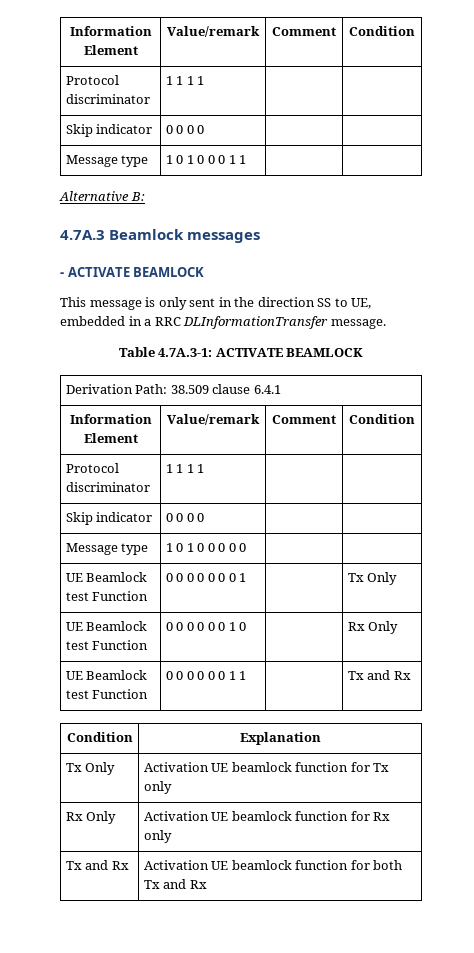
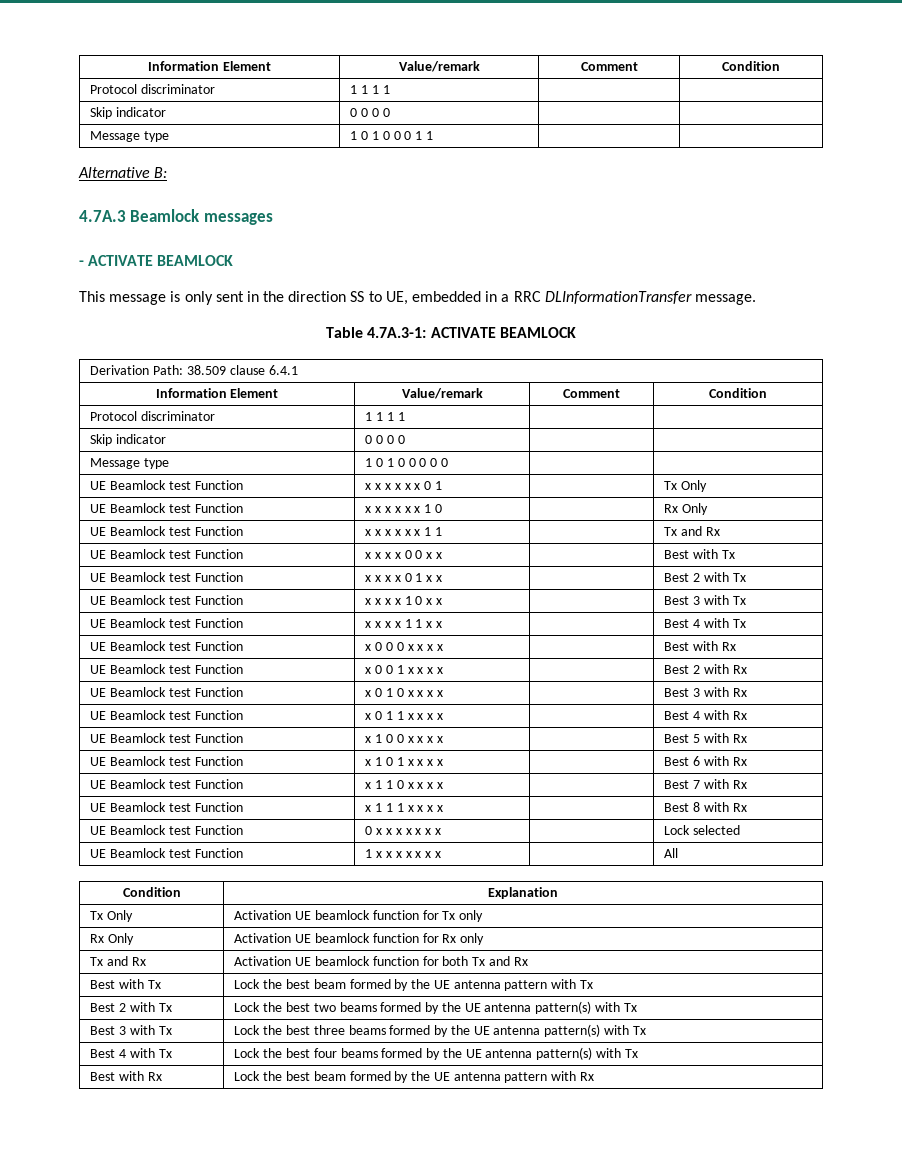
[165,573,226,582] 0 0 0 0 0 0 -> [365,483,421,490] x x x x x x
[165,622,226,631] 0 0 0 0 0 0 -> [365,506,421,513] x x x x x x
[165,671,226,680] 0 0 0 0 0 0 -> [365,529,421,536] x x x x x x
(411, 675) none -> [90,549,243,559] [365,550,442,559] [664,549,735,559] [90,572,243,582] [365,573,442,582] [664,572,746,582] [90,595,243,605] [365,596,442,605] [664,595,746,605] [90,618,243,628] [365,619,442,628] [664,618,746,628] [90,641,243,651] [365,642,443,651] [664,641,736,651] [90,664,243,674] [365,665,443,674] [664,664,747,674] [90,687,243,697] [365,688,443,697] [664,687,747,697] [90,710,243,720] [365,711,443,720] [664,710,747,720] [90,733,243,743] [365,734,443,743] [664,733,747,743] [90,756,243,766] [365,757,443,766] [664,756,747,766] [90,779,243,789] [365,780,443,789] [664,779,747,789] [90,802,243,812] [365,803,443,812] [664,802,747,812] [90,825,243,835] [365,826,441,835] [664,825,741,835] [90,848,243,858] [365,849,441,858] [664,848,679,858] // UE Beamlock test Function | x x x x 0 0 x x | | Best with Tx // UE Beamlock test Function | x x x x 0 1 x x | | Best 2 with Tx // UE Beamlock test Function | x x x x 1 0 x x | | Best 3 with Tx // UE Beamlock test Function | x x x x 1 1 x x | | Best 4 with Tx // UE Beamlock test Function | x 0 0 0 x x x x | | Best with Rx // UE Beamlock test Function | x 0 0 1 x x x x | | Best 2 with Rx // UE Beamlock test Function | x 0 1 0 x x x x | | Best 3 with Rx // UE Beamlock test Function | x 0 1 1 x x x x | | Best 4 with Rx // UE Beamlock test Function | x 1 0 0 x x x x | | Best 5 with Rx // UE Beamlock test Function | x 1 0 1 x x x x | | Best 6 with Rx // UE Beamlock test Function | x 1 1 0 x x x x | | Best 7 with Rx // UE Beamlock test Function | x 1 1 1 x x x x | | Best 8 with Rx // UE Beamlock test Function | 0 x x x x x x x | | Lock selected // UE Beamlock test Function | 1 x x x x x x x | | All
(207, 884) none -> [90,979,161,989] [234,979,594,991] [90,1002,172,1012] [234,1001,637,1014] [90,1025,172,1035] [234,1024,646,1037] [90,1048,172,1058] [234,1047,638,1060] [90,1071,162,1081] [234,1071,595,1083] // Best with Tx | Lock the best beam formed by the UE antenna pattern with Tx // Best 2 with Tx | Lock the best two beams formed by the UE antenna pattern(s) with Tx // Best 3 with Tx | Lock the best three beams formed by the UE antenna pattern(s) with Tx // Best 4 with Tx | Lock the best four beams formed by the UE antenna pattern(s) with Tx // Best with Rx | Lock the best beam formed by the UE antenna pattern with Rx

